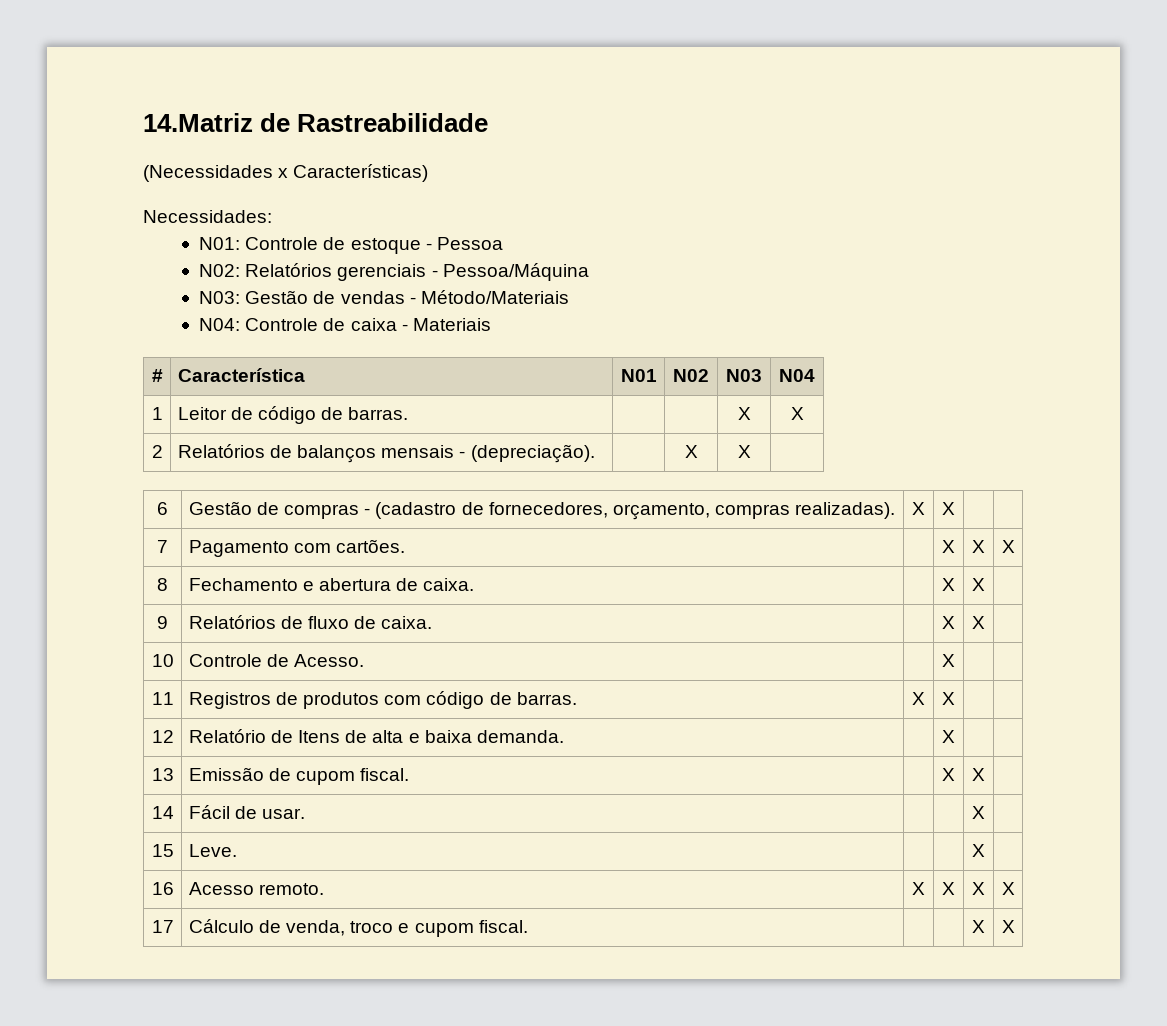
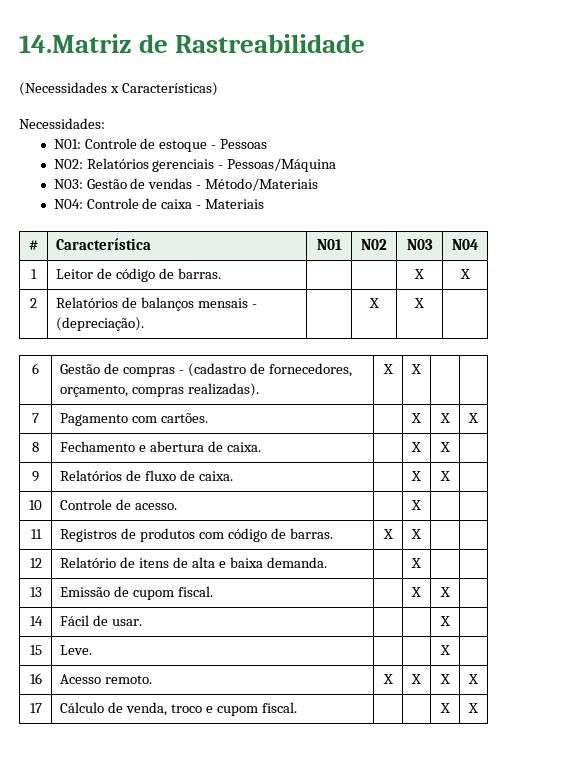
[436,237,503,250] Pessoa -> [220,139,268,149] Pessoas
[442,263,589,281] Pessoa/Máquina -> [227,158,337,172] Pessoas/Máquina
[294,654,365,667] Acesso. -> [135,503,178,510] acesso.
[298,730,341,743] Itens -> [139,558,170,568] itens

